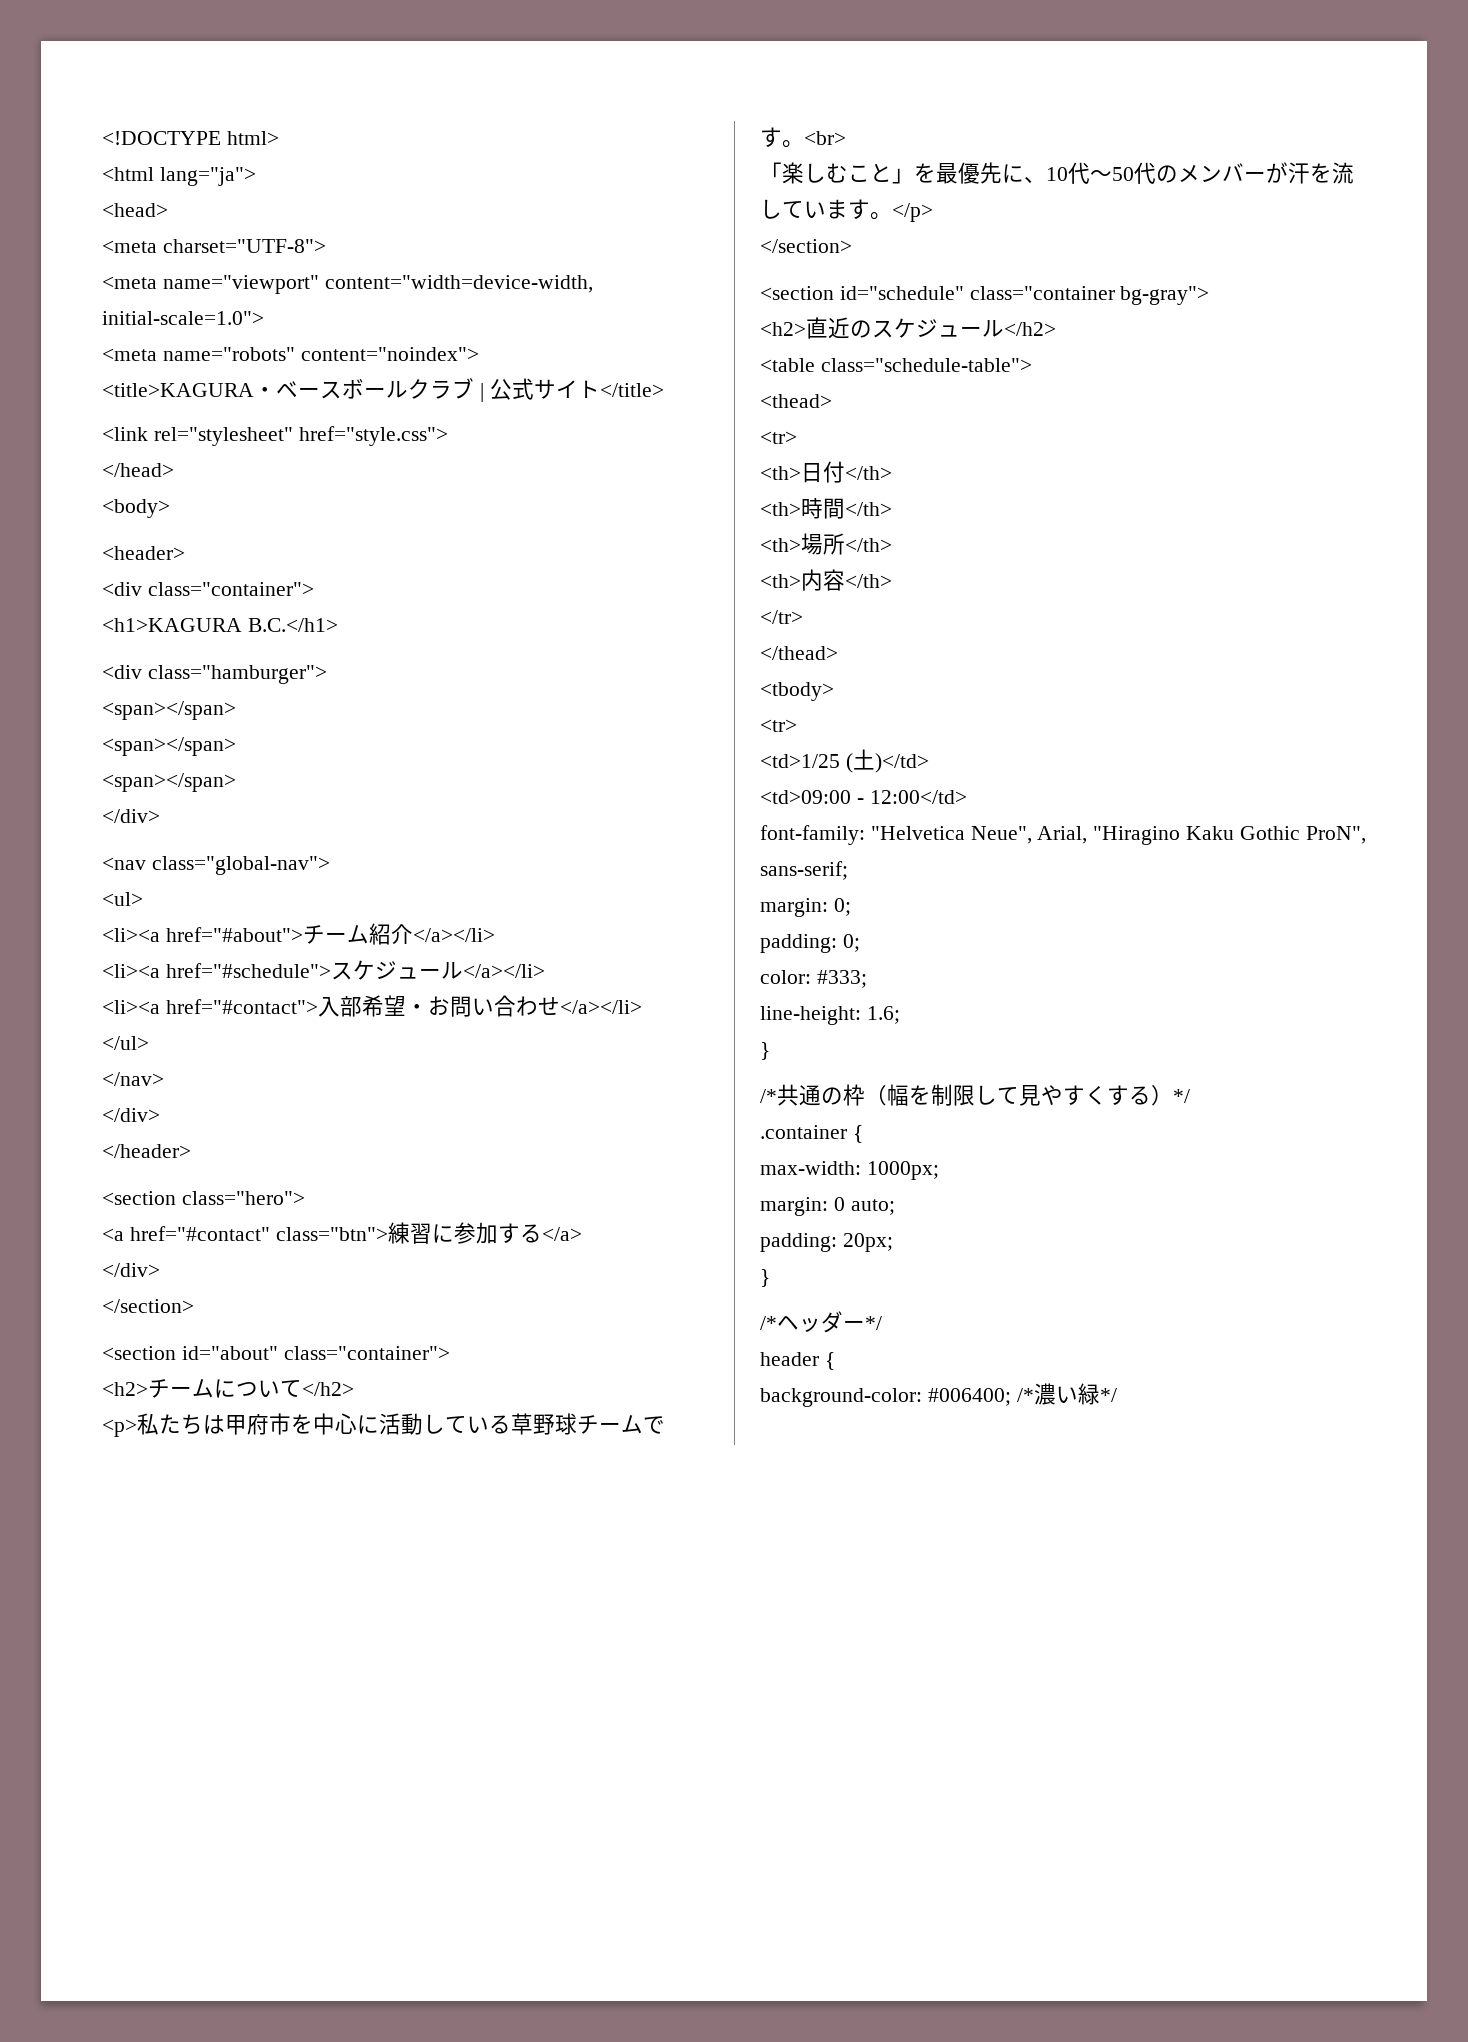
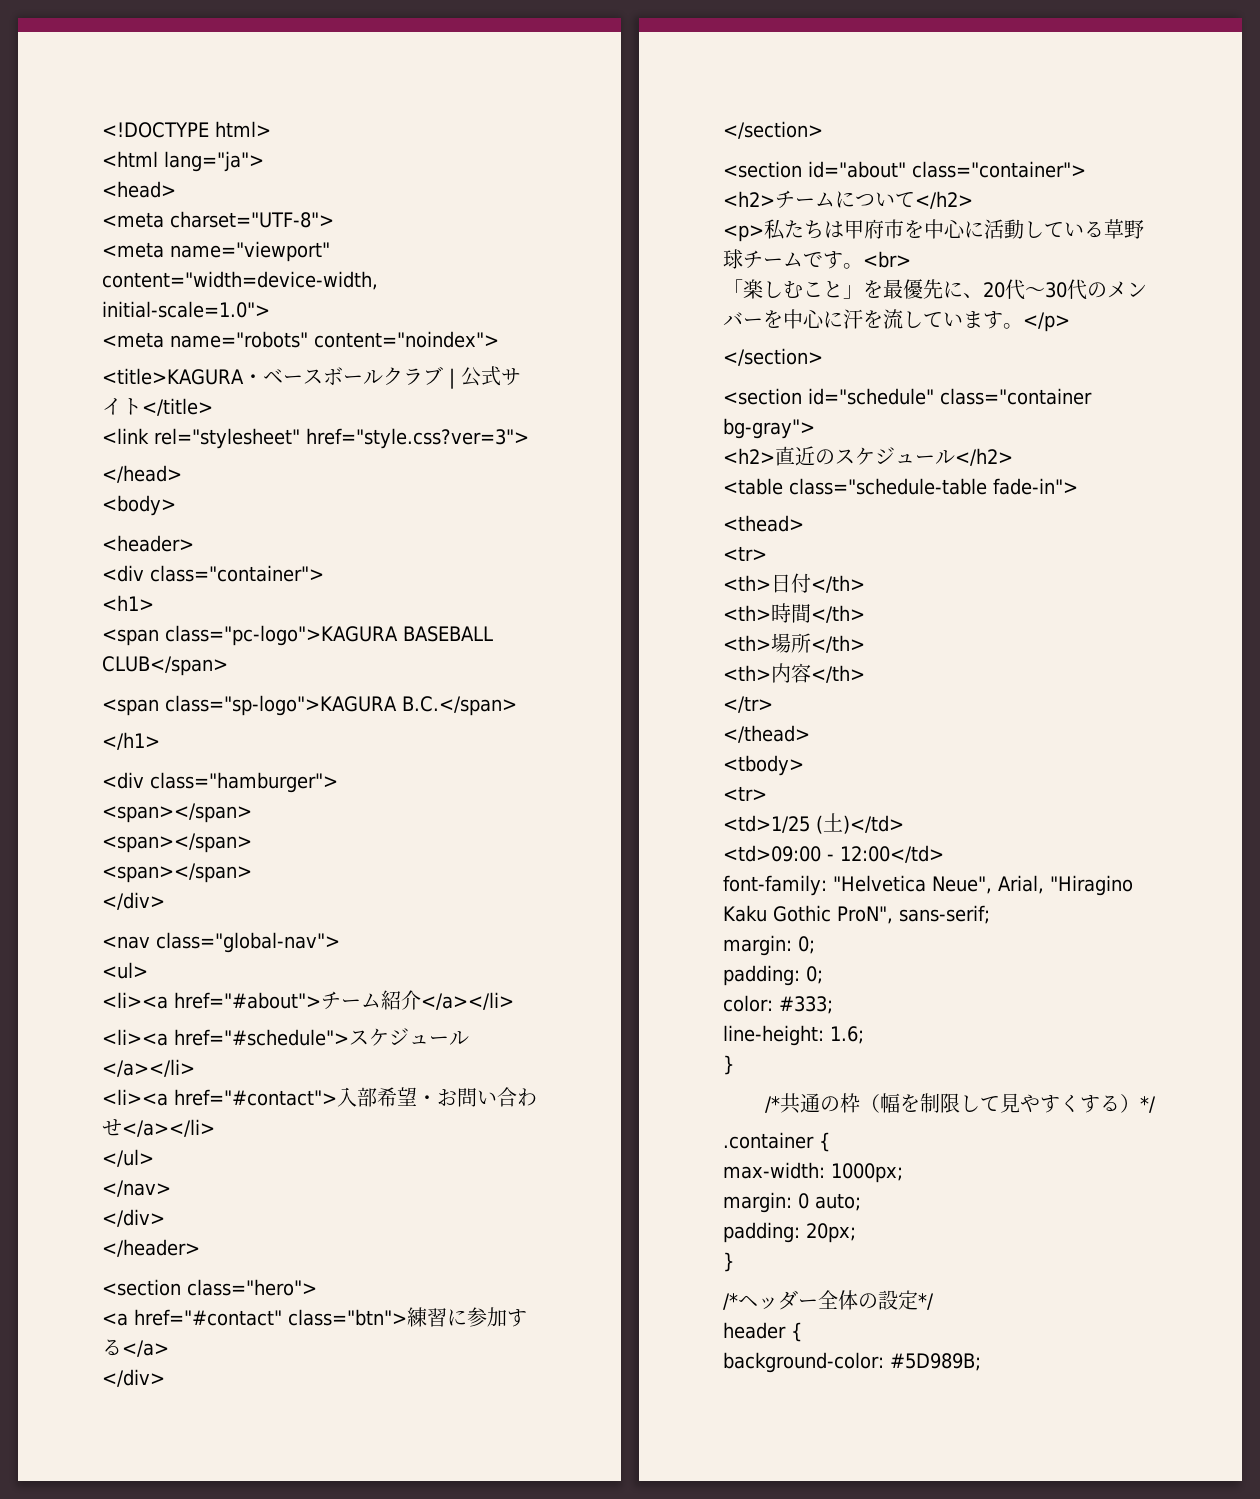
[298,426,448,446] href="style.css"> -> [306,428,529,449] href="style.css?ver=3">
[102,618,338,632] <h1>KAGURA B.C.</h1> -> [102,595,154,611] [102,625,493,646] [102,656,228,676] [102,695,517,716] [102,732,160,750] <h1> // <span class="pc-logo">KAGURA BASEBALL CLUB</span> // <span class="sp-logo">KAGURA B.C.</span> // </h1>
[1046,162,1134,184] 10代〜50 -> [983,279,1067,300] 20代〜30
[1266,162,1288,183] が -> [763,309,843,329] を中心に
[820,358,1032,372] class="schedule-table"> -> [789,478,1078,495] class="schedule-table fade-in">
(865, 1325) none -> [818,1290,918,1310] 全体の設定
[927,1383,1117,1406] #006400; /*濃い緑*/ -> [890,1353,981,1371] #5D989B;

